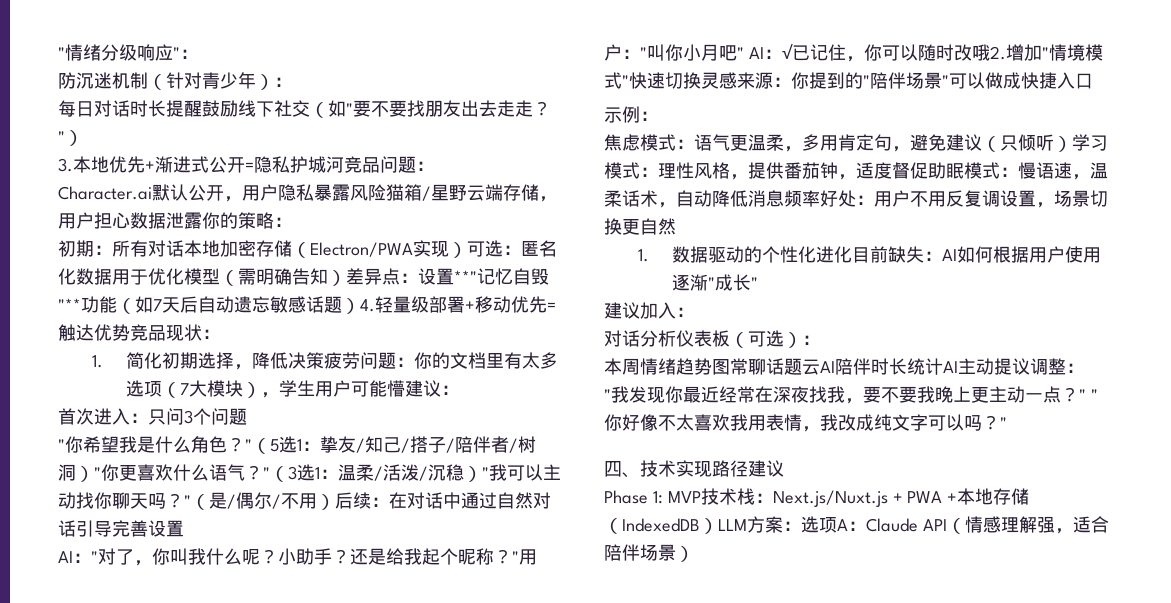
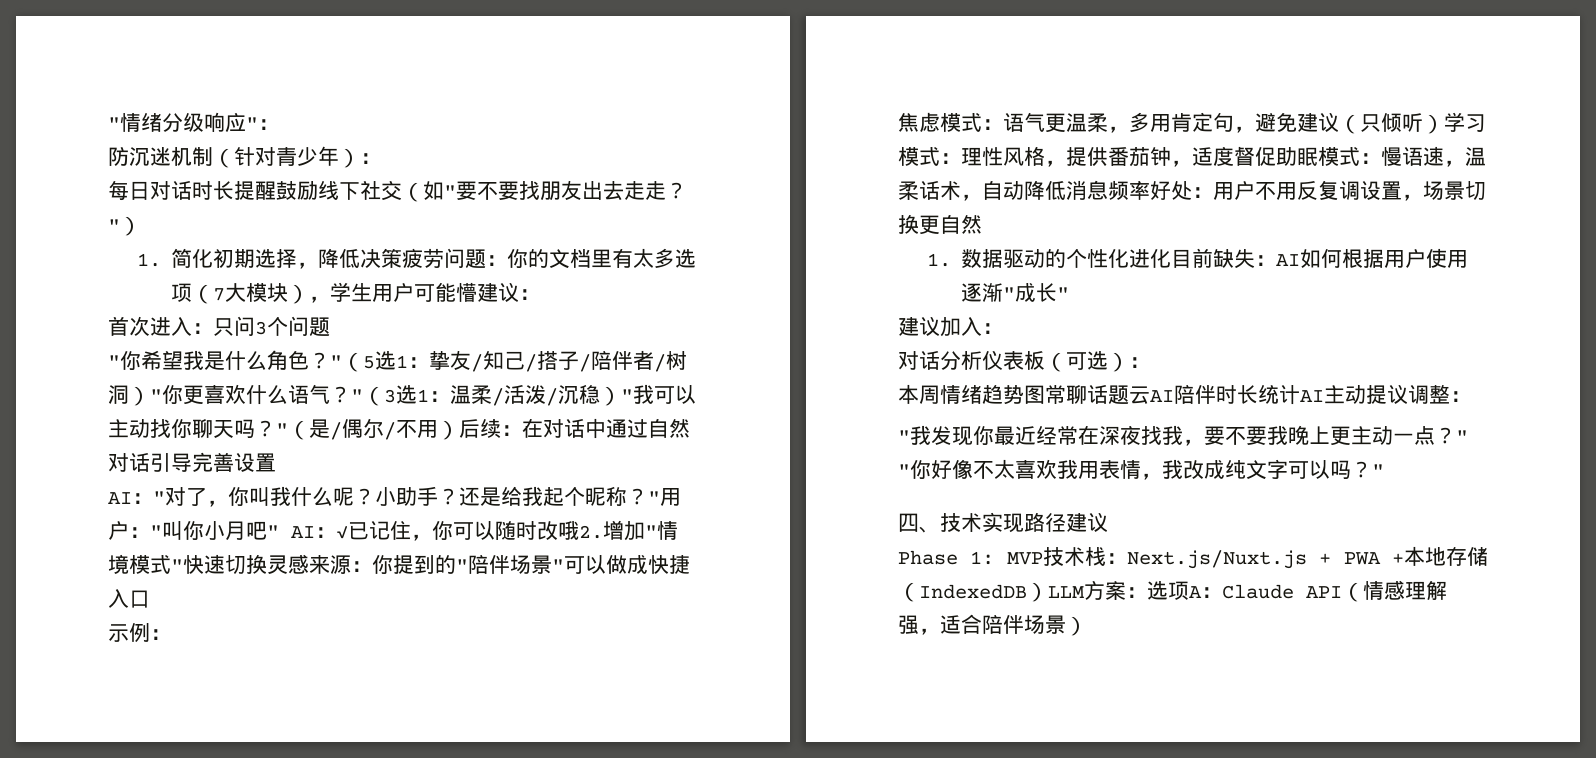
[58,156,434,173] [58,184,557,202] [58,212,292,229] [58,240,557,258] [58,268,549,286] [58,296,556,314] [58,324,220,341] // 3.本地优先+渐进式公开=隐私护城河竞品问题： // Character.ai默认公开，用户隐私暴露风险猫箱/星野云端存储，用户担心数据泄露你的策略： // 初期：所有对话本地加密存储（Electron/PWA实现）可选：匿名化数据用于优化模型（需明确告知）差异点：设置**"记忆自毁"**功能（如7天后自动遗忘敏感话题）4.轻量级部署+移动优先=触达优势竞品现状： -> (141, 226) none

